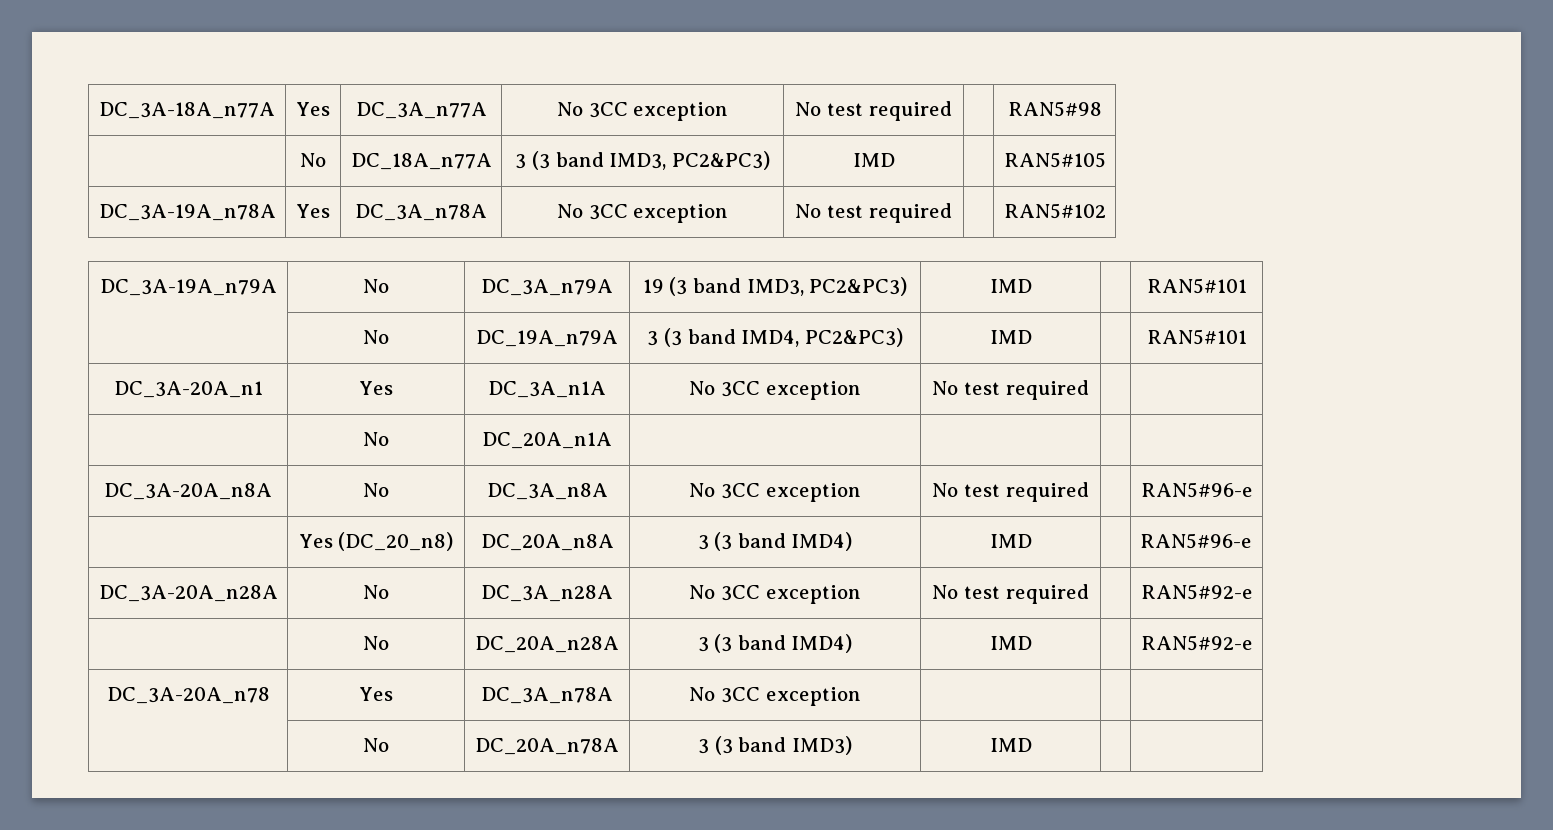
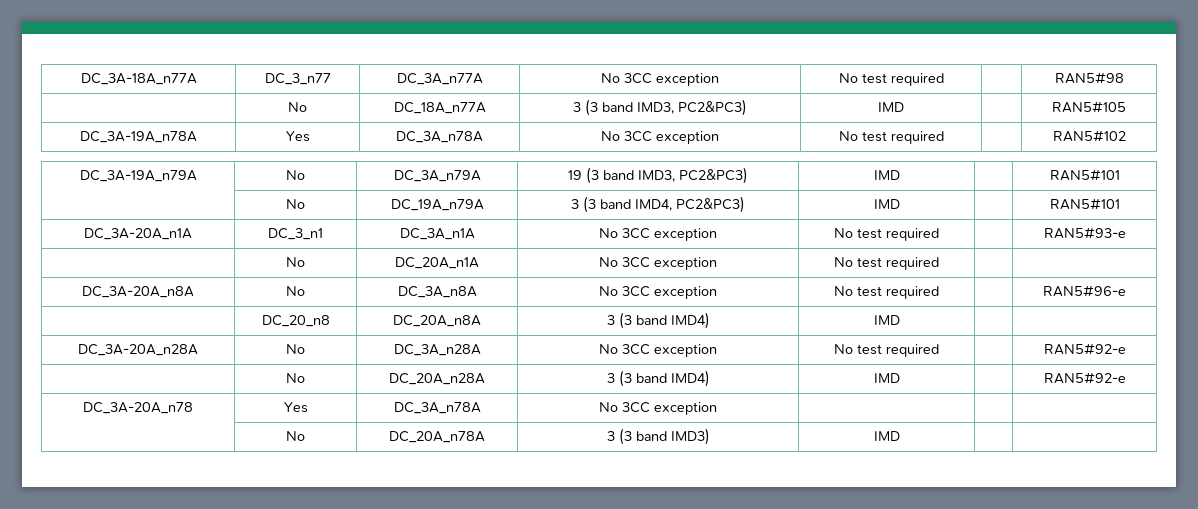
[296,102,331,116] Yes -> [264,73,331,85] DC_3_n77
[113,381,263,398] [359,381,394,395] DC_3A-20A_n1 | Yes -> [84,228,192,240] [268,228,323,240] DC_3A-20A_n1A | DC_3_n1
(1089, 390) none -> [1043,227,1126,239] RAN5#93-e
(612, 440) | -> [599,257,717,270] [834,257,939,270] No 3CC exception | No test required
[298,532,454,551] Yes (DC_20_n8) -> [261,315,330,327] DC_20_n8
[1139,533,1252,549] RAN5#96-e -> (900, 320) none

